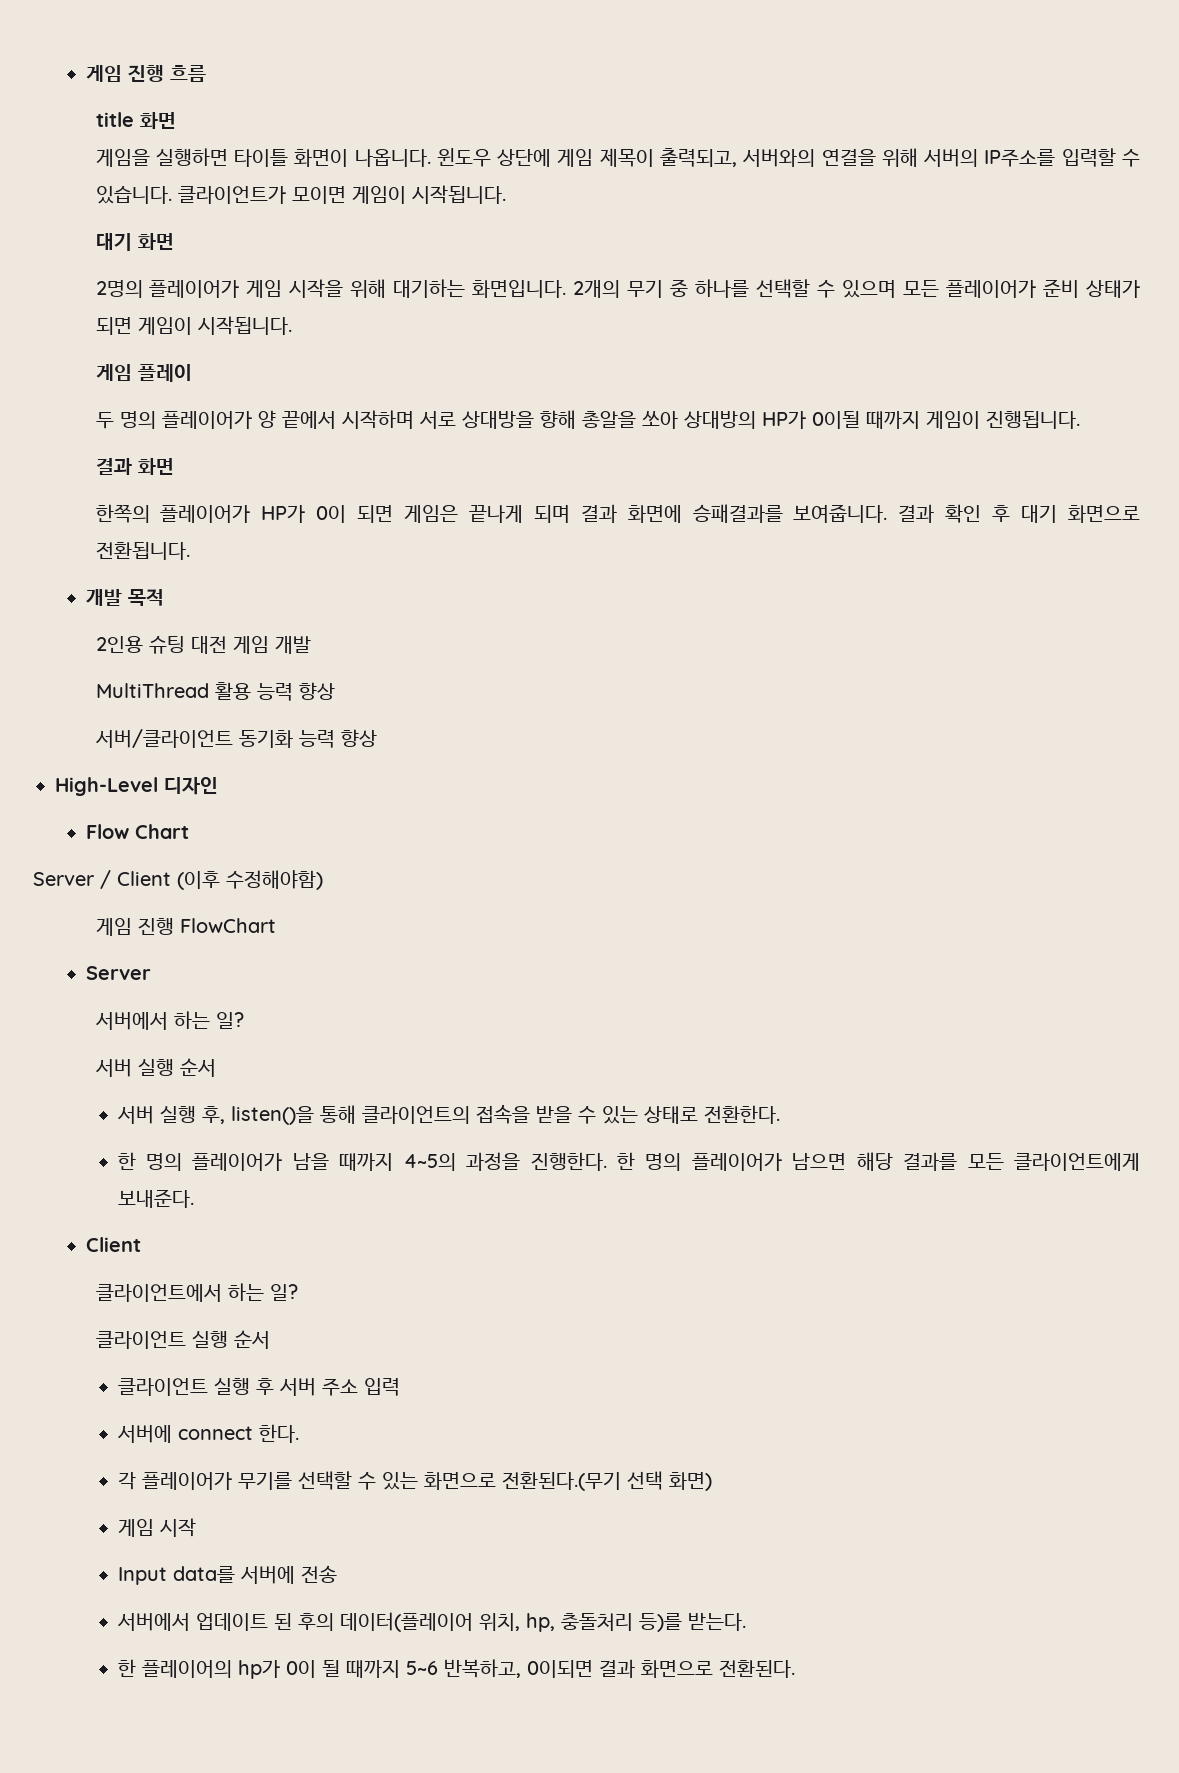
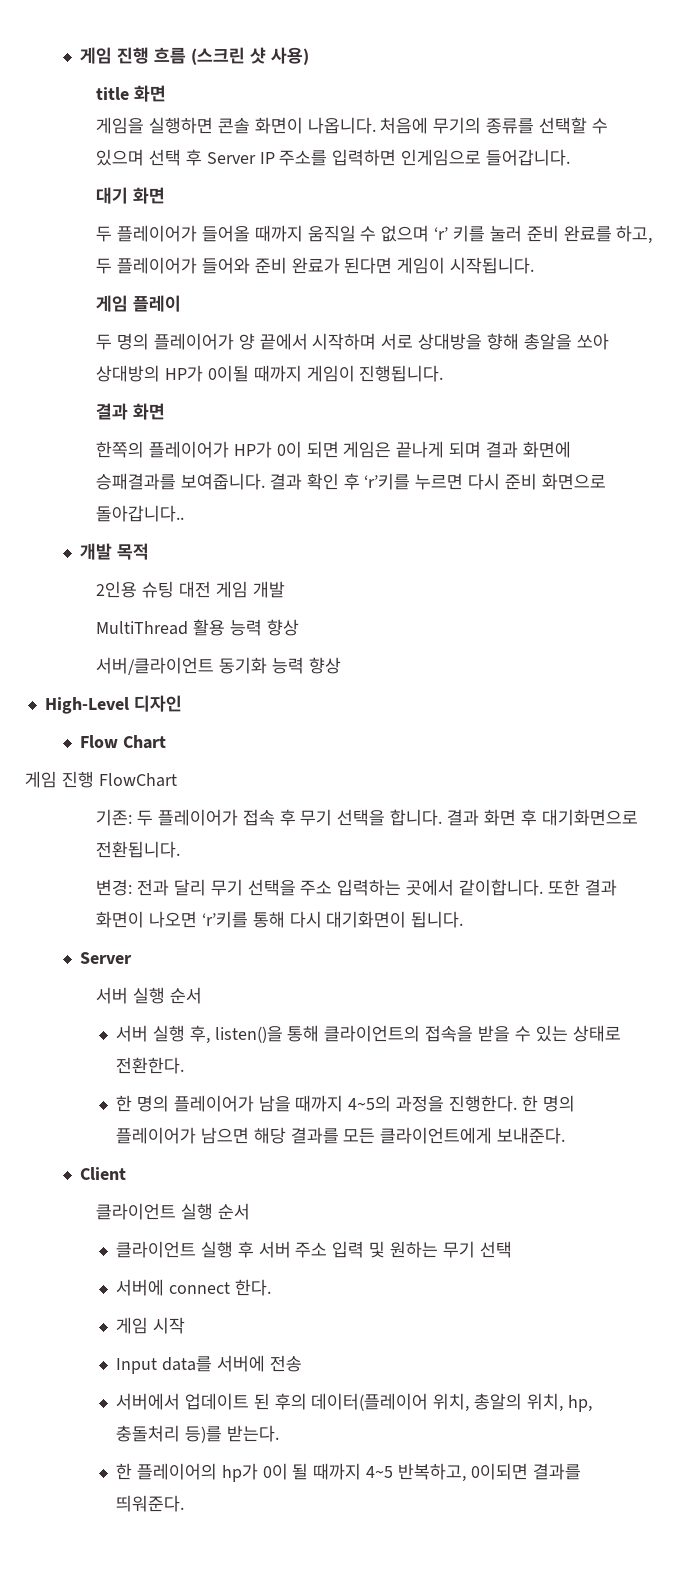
(207, 73) none -> [190,47,309,65] (스크린 샷 사용)
[234,149,289,167] 타이틀 -> [217,117,250,134] 콘솔
[436,148,1141,167] [95,185,506,204] [95,233,174,251] [95,279,1141,298] [95,317,132,335] 윈도우 상단에 게임 제목이 출력되고, 서버와의 연결을 위해 서버의 IP주소를 입력할 수 있습니다. 클라이언트가 모이면 게임이 시작됩니다. // 대기 화면 // 2명의 플레이어가 게임 시작을 위해 대기하는 화면입니다. 2개의 무기 중 하나를 선택할 수 있으며 모든 플레이어가 준비 상태가 되면 -> [380,117,608,134] [96,149,571,166] [96,187,166,204] [96,225,653,244] [96,257,393,274] 처음에 무기의 종류를 선택할 수 있으며 선택 후 Server IP 주소를 입력하면 인게임으로 들어갑니다. // 대기 화면 // 두 플레이어가 들어올 때까지 움직일 수 없으며 ‘r’ 키를 눌러 준비 완료를 하고, 두 플레이어가 들어와 준비 완료가 된다면
[1021,505,1141,523] [95,542,190,560] 대기 화면으로 전환됩니다. -> [364,473,606,490] [96,505,185,522] ‘r’키를 누르면 다시 준비 화면으로 돌아갑니다..
[33,870,323,890] [95,917,276,936] [86,966,152,980] [94,1011,244,1030] Server / Client (이후 수정해야함) // 게임 진행 FlowChart // Server // 서버에서 하는 일? -> [25,771,177,788] [96,809,638,826] [96,841,181,858] [96,879,617,896] [96,911,464,928] [80,952,133,964] 게임 진행 FlowChart // 기존: 두 플레이어가 접속 후 무기 선택을 합니다. 결과 화면 후 대기화면으로 전환됩니다. // 변경: 전과 달리 무기 선택을 주소 입력하는 곳에서 같이합니다. 또한 결과 화면이 나오면 ‘r’키를 통해 다시 대기화면이 됩니다. // Server
[95,1283,298,1302] // 클라이언트에서 하는 일? -> (127, 1173) none
(400, 1387) none -> [369,1241,512,1258] 및 원하는 무기 선택
[117,1471,712,1491] // 각 플레이어가 무기를 선택할 수 있는 화면으로 전환된다.(무기 선택 화면) -> (271, 1287) none
(520, 1622) none -> [474,1393,563,1412] 총알의 위치,
[405,1661,438,1675] 5~6 -> [366,1466,394,1478] 4~5
[598,1659,795,1678] 결과 화면으로 전환된다. -> [532,1463,581,1480] [115,1495,184,1512] 결과를 띄워준다.

